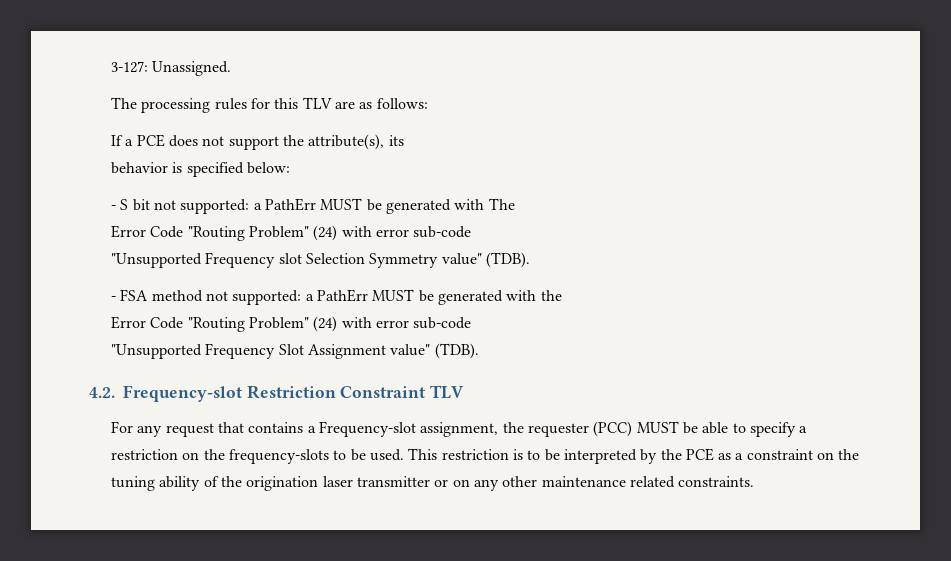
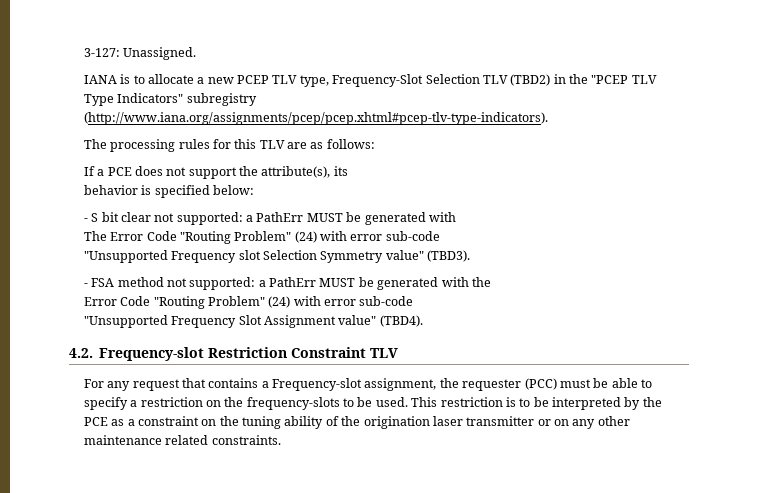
(232, 68) none -> [83,74,657,87] [83,93,257,106] [83,112,548,125] // IANA is to allocate a new PCEP TLV type, Frequency-Slot Selection TLV (TBD2) in the "PCEP TLV Type Indicators" subregistry (http://www.iana.org/assignments/pcep/pcep.xhtml#pcep-tlv-type-indicators).
[153,198,515,214] not supported: a PathErr MUST be generated with The // -> [120,212,456,225] [83,231,107,241] clear not supported: a PathErr MUST be generated with // The
[485,252,530,268] (TDB). -> [427,250,471,262] (TBD3).
[434,343,479,359] (TDB). -> [379,315,423,327] (TBD4).
[636,421,679,433] MUST -> [559,379,591,388] must

